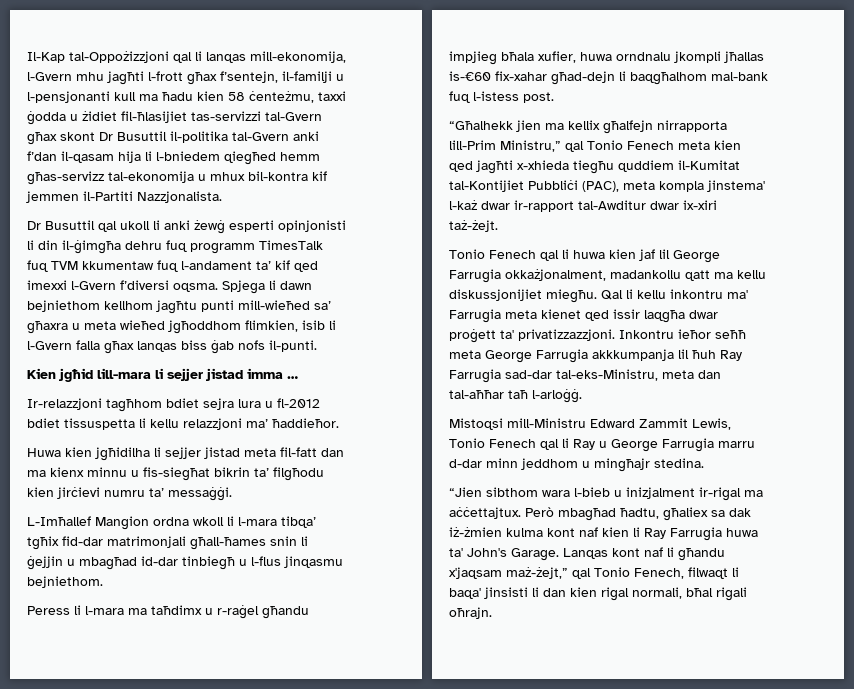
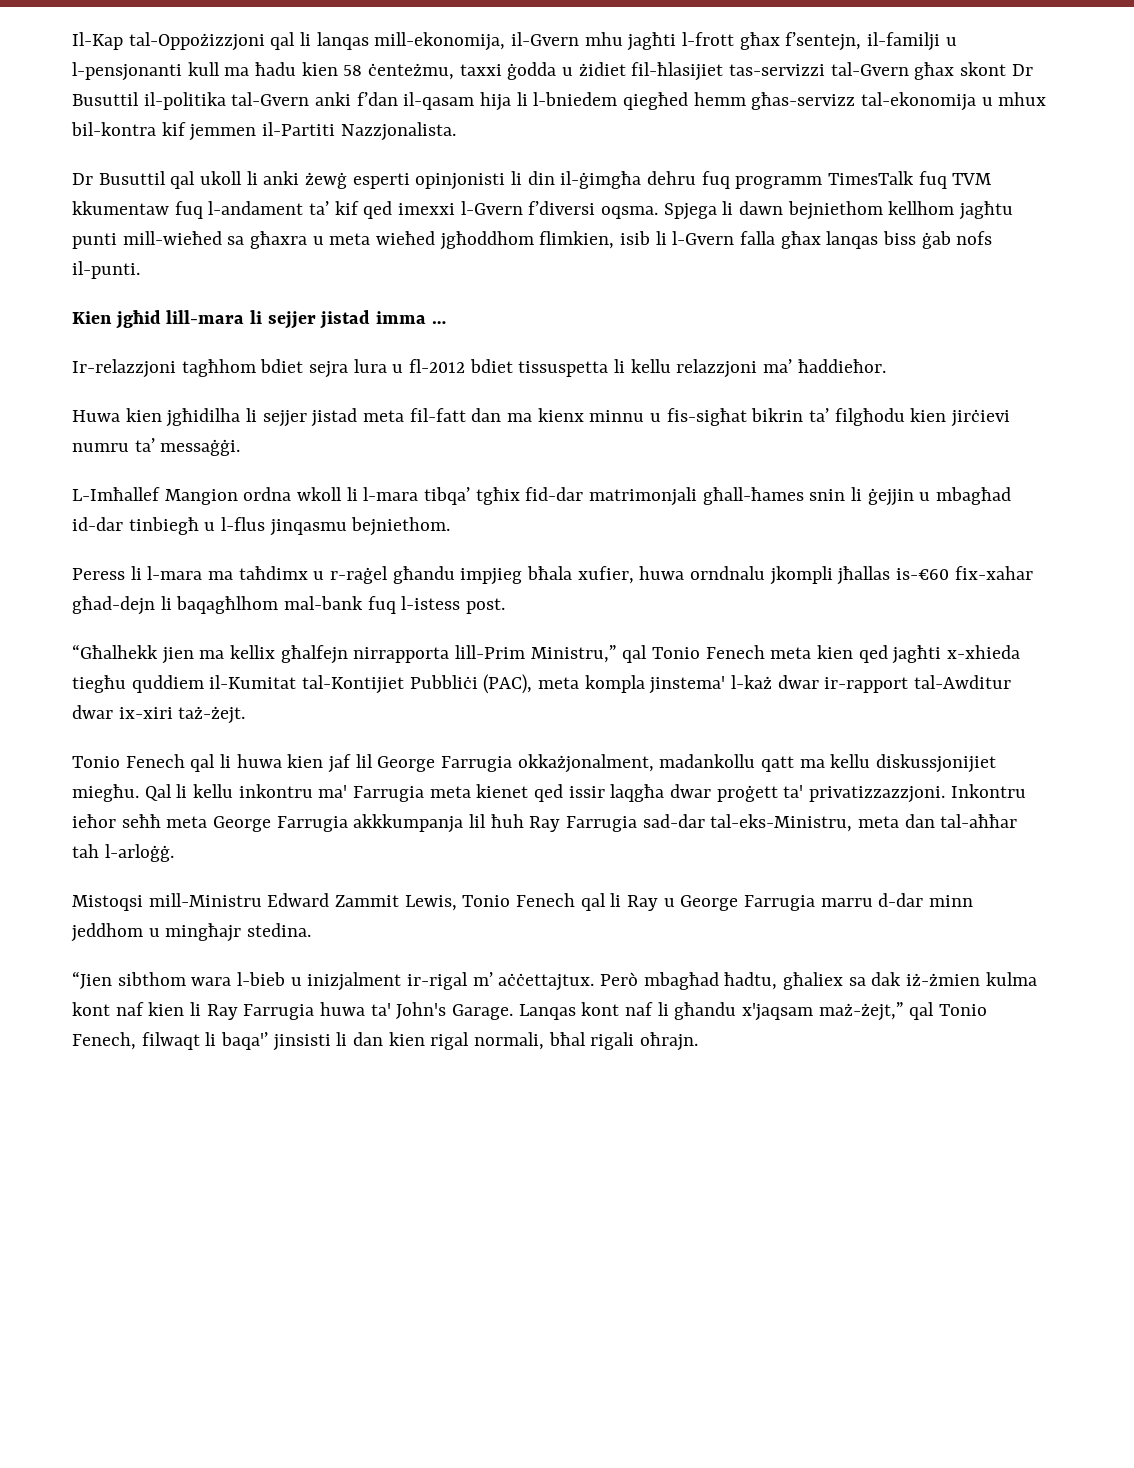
[27,72,72,81] l-Gvern -> [511,32,580,46] il-Gvern
[314,301,331,310] sa’ -> [227,236,245,245] sa
[143,467,210,481] fis-siegħat -> [666,408,747,426] fis-sigħat
[630,72,707,85] baqgħalhom -> [176,596,279,614] baqagħlhom
[508,390,528,399] taħ -> [72,844,99,858] tah
[744,490,763,497] ma -> [472,972,493,986] m’
[449,588,481,599] baqa' -> [221,1032,269,1050] baqa'’

